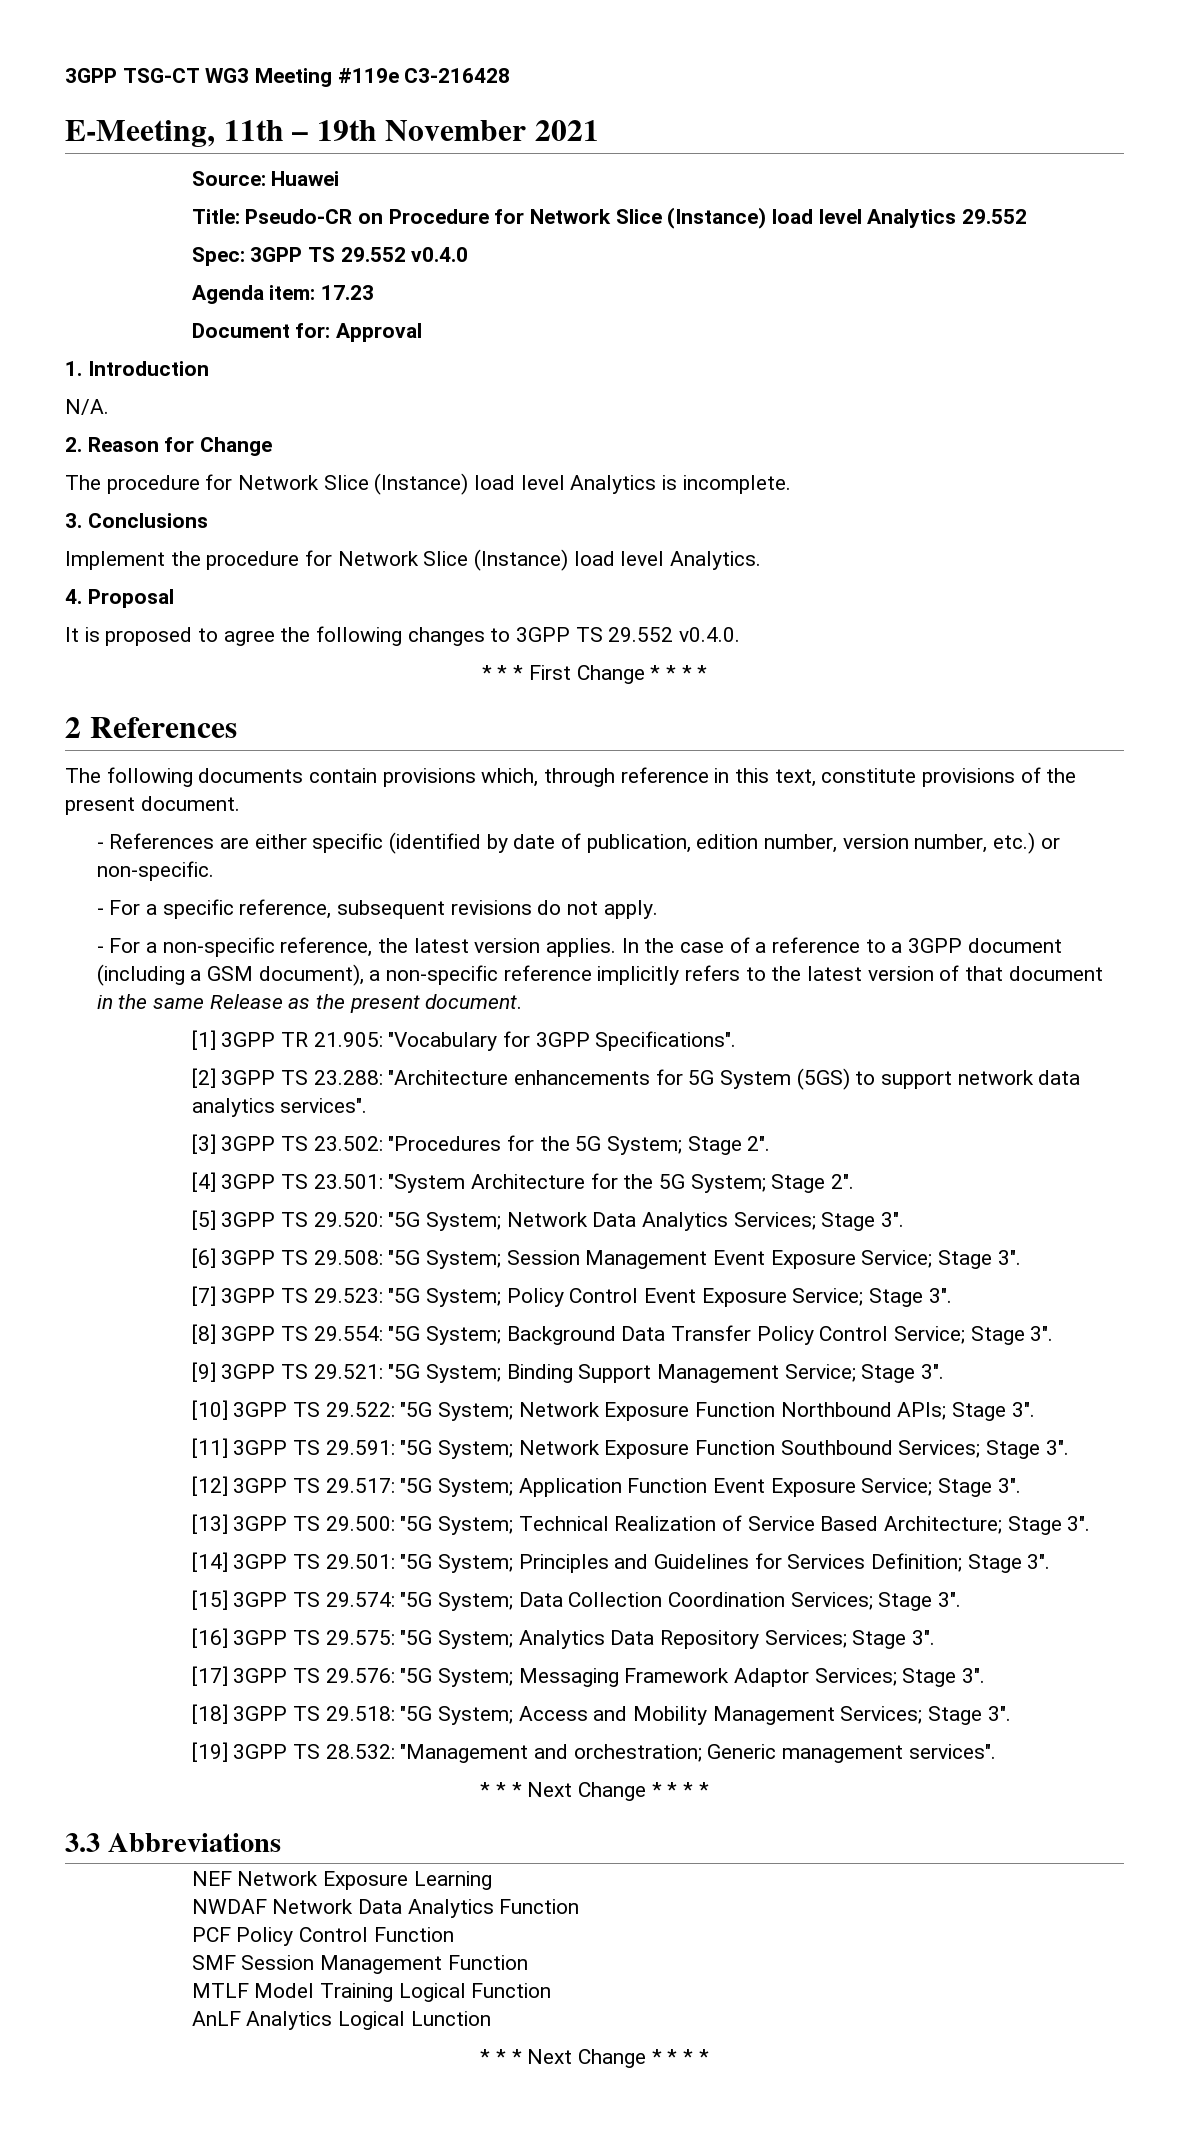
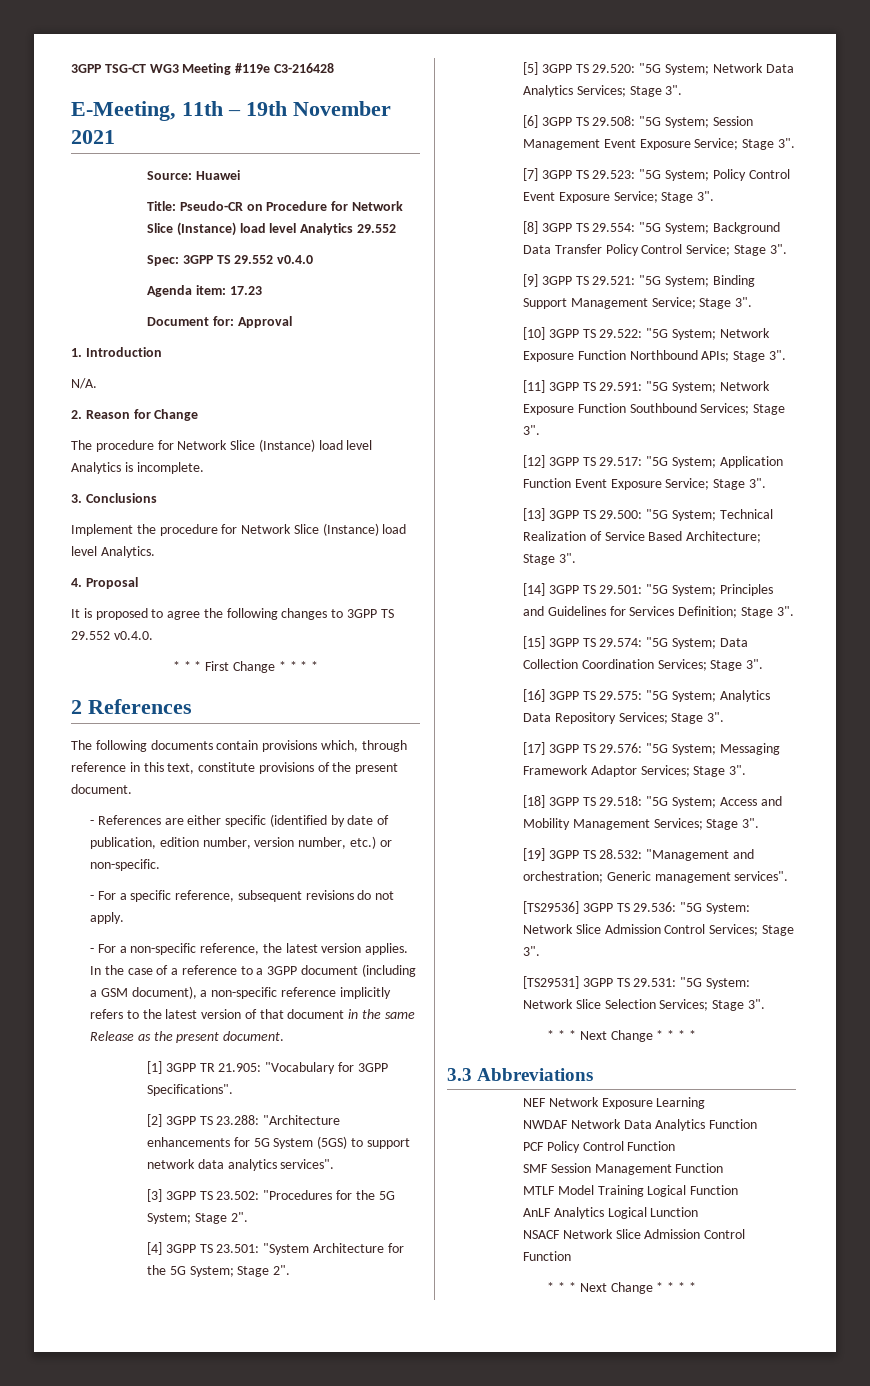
(996, 1751) none -> [523,901,750,914] [523,924,794,936] [523,946,541,956] [523,976,750,989] [523,999,765,1011] // [TS29536] 3GPP TS 29.536: "5G System: Network Slice Admission Control Services; Stage 3". // [TS29531] 3GPP TS 29.531: "5G System: Network Slice Selection Services; Stage 3".
(491, 2018) none -> [523,1229,746,1239] [523,1251,572,1261] // NSACF Network Slice Admission Control Function

